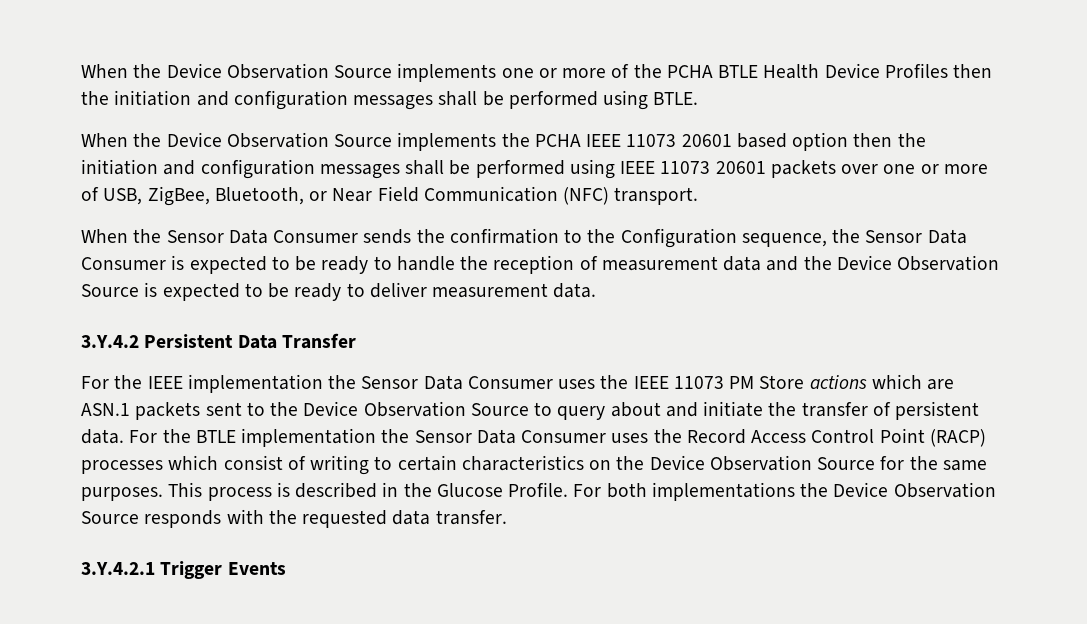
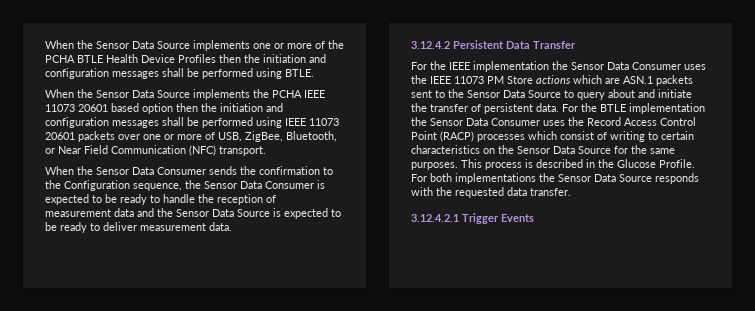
[81,63,329,79] When the Device Observation -> [45,40,154,49] When the Sensor Data
[166,132,329,148] Device Observation -> [96,90,154,98] Sensor Data
[836,255,1000,271] Device Observation -> [176,209,234,217] Sensor Data
[81,335,139,348] 3.Y.4.2 -> [411,41,450,49] 3.12.4.2
[303,401,466,417] Device Observation -> [467,90,525,98] Sensor Data
[649,455,812,471] Device Observation -> [517,146,575,154] Sensor Data
[833,482,996,498] Device Observation -> [558,174,616,182] Sensor Data
[81,562,155,575] 3.Y.4.2.1 -> [411,214,459,222] 3.12.4.2.1

